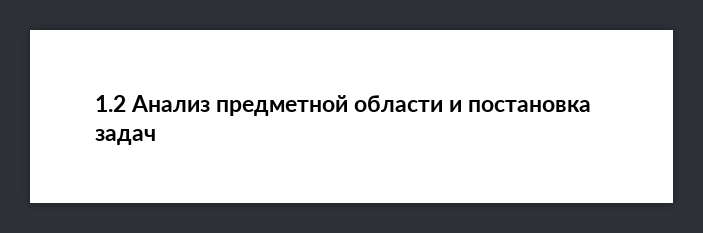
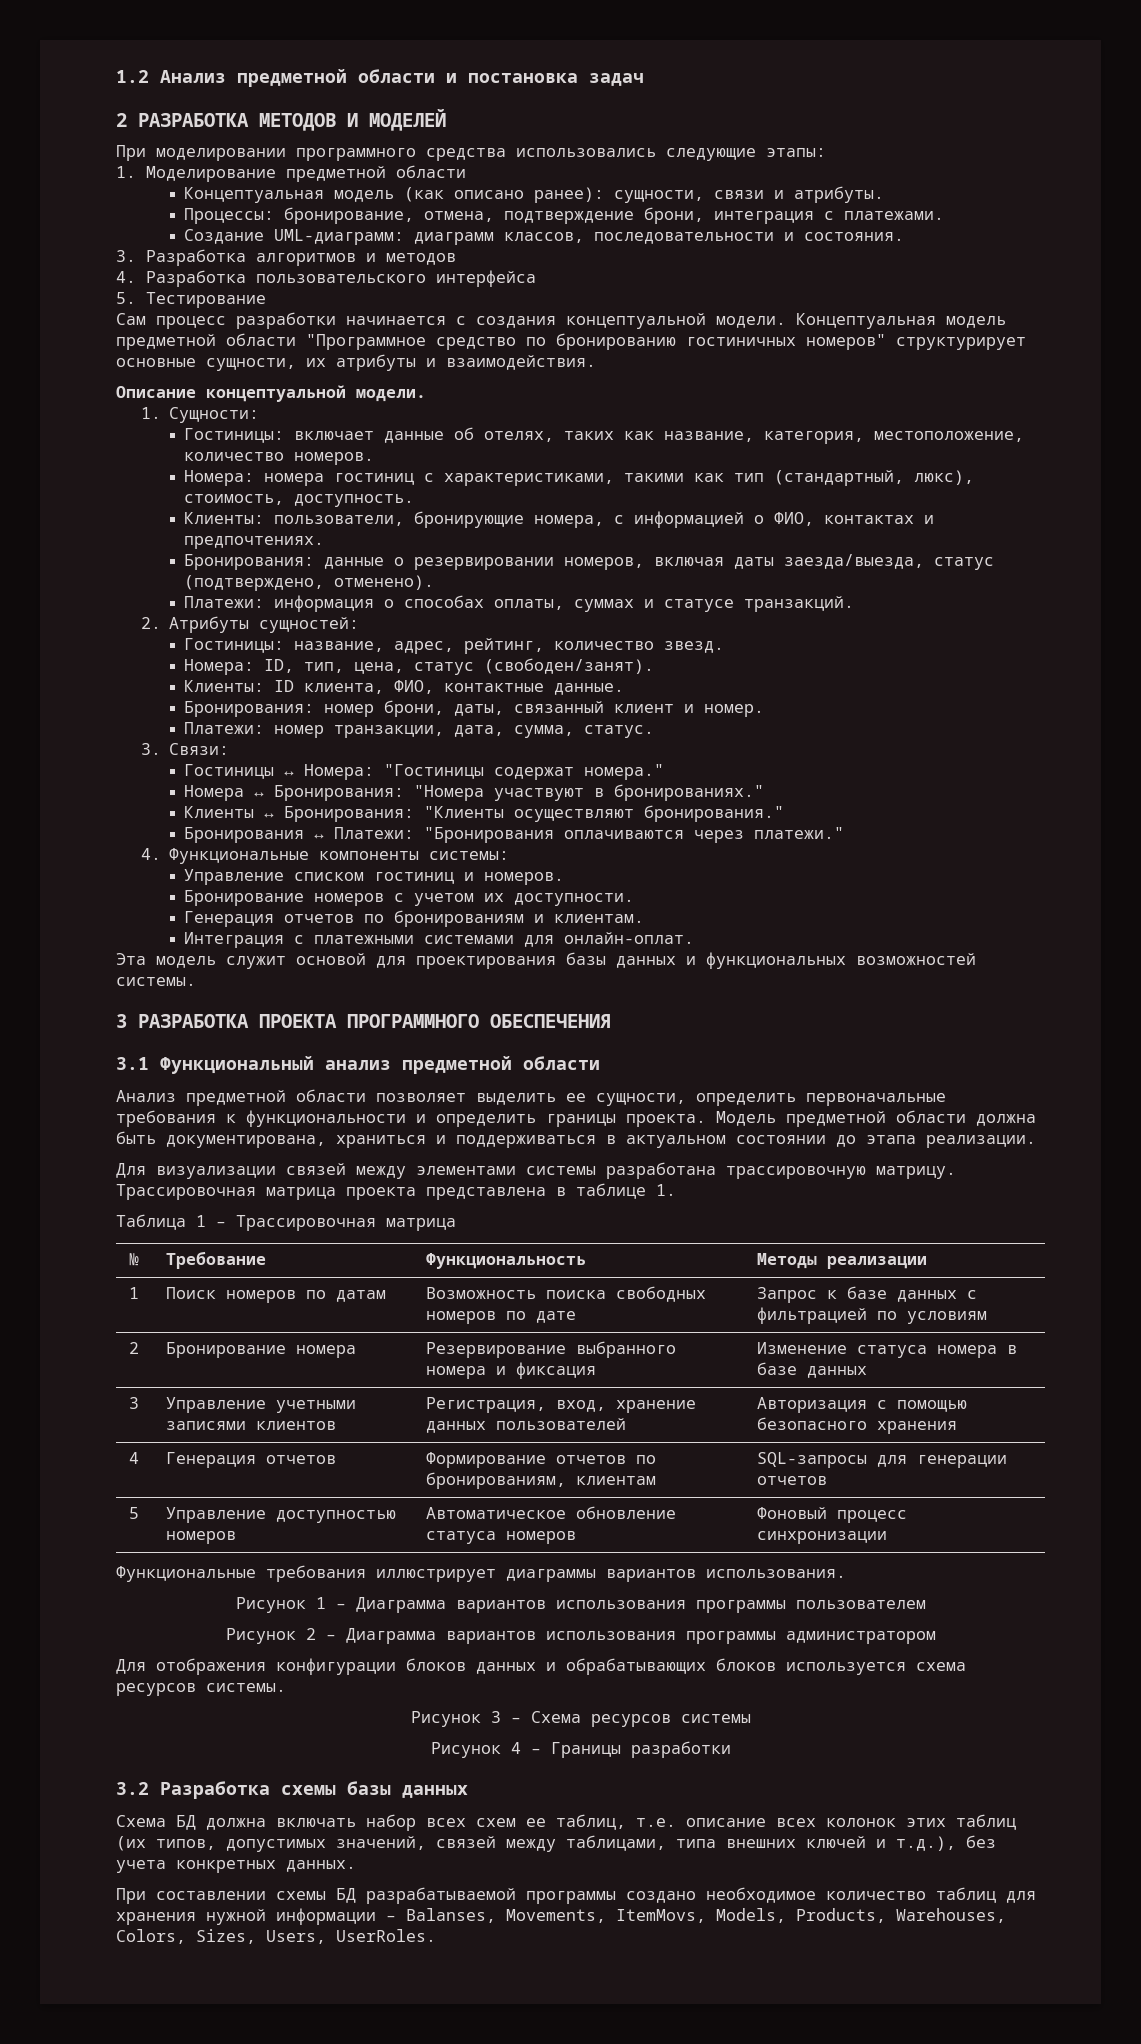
(156, 137) none -> [116,109,446,131] [116,145,826,161] [116,165,466,182] [184,186,885,203] [184,207,945,224] [184,229,905,245] [116,249,456,266] [116,270,536,287] [116,292,266,308] [116,312,1006,329] [116,333,1026,350] [116,354,596,371] [116,385,426,402] [141,407,260,423] [184,427,1025,444] [184,452,375,465] [184,470,975,486] [184,494,415,507] [184,511,935,528] [184,536,325,549] [184,554,995,570] [184,575,435,591] [184,595,855,612] [141,616,360,633] [184,638,725,654] [184,658,655,675] [184,680,625,695] [184,700,765,717] [184,722,655,738] [141,743,230,755] [184,764,665,780] [184,784,765,801] [184,805,785,822] [184,827,845,843] [141,848,510,864] [184,869,565,885] [184,890,635,906] [184,910,645,927] [184,932,695,948] [116,952,976,969] [116,977,196,986] [116,1014,611,1028] [116,1056,600,1074] [116,1089,946,1106] [116,1110,1036,1127] [116,1131,1036,1148] [116,1162,956,1179] [116,1183,676,1200] [116,1214,456,1231] [129,1253,140,1266] [166,1251,267,1269] [426,1253,587,1269] [757,1253,928,1269] [129,1287,140,1299] [166,1287,387,1303] [426,1286,707,1302] [426,1311,577,1324] [757,1286,978,1303] [757,1307,988,1324] [129,1342,140,1354] [166,1342,357,1358] [426,1341,677,1358] [426,1362,597,1379] [757,1342,1018,1358] [757,1362,868,1378] [129,1397,140,1409] [166,1397,357,1413] [166,1421,337,1430] [426,1397,697,1413] [426,1418,627,1433] [757,1397,968,1413] [757,1417,958,1434] [129,1452,140,1464] [166,1452,337,1468] [426,1452,657,1468] [426,1472,657,1489] [757,1452,1008,1468] [757,1476,828,1485] [129,1507,140,1519] [166,1507,397,1523] [166,1531,237,1544] [426,1506,677,1519] [426,1531,577,1544] [757,1507,908,1523] [757,1531,888,1544] [116,1565,846,1582] [236,1597,926,1613] [226,1628,936,1644] [116,1658,966,1675] [116,1683,286,1696] [411,1711,751,1727] [431,1741,731,1758] [116,1781,468,1799] [116,1814,1016,1831] [116,1835,996,1852] [116,1860,356,1873] [116,1887,1036,1904] [116,1908,1006,1925] [116,1929,436,1944] // 2 РАЗРАБОТКА МЕТОДОВ И МОДЕЛЕЙ // При моделировании программного средства использовались следующие этапы: // 1. Моделирование предметной области // Концептуальная модель (как описано ранее): сущности, связи и атрибуты. // Процессы: бронирование, отмена, подтверждение брони, интеграция с платежами. // Создание UML-диаграмм: диаграмм классов, последовательности и состояния. // 3. Разработка алгоритмов и методов // 4. Разработка пользовательского интерфейса // 5. Тестирование // Сам процесс разработки начинается с создания концептуальной модели. Концептуальная модель предметной области "Программное средство по бронированию гостиничных номеров" структурирует основные сущности, их атрибуты и взаимодействия. // Описание концептуальной модели. // 1. Сущности: // Гостиницы: включает данные об отелях, таких как название, категория, местоположение, количество номеров. // Номера: номера гостиниц с характеристиками, такими как тип (стандартный, люкс), стоимость, доступность. // Клиенты: пользователи, бронирующие номера, с информацией о ФИО, контактах и предпочтениях. // Бронирования: данные о резервировании номеров, включая даты заезда/выезда, статус (подтверждено, отменено). // Платежи: информация о способах оплаты, суммах и статусе транзакций. // 2. Атрибуты сущностей: // Гостиницы: название, адрес, рейтинг, количество звезд. // Номера: ID, тип, цена, статус (свободен/занят). // Клиенты: ID клиента, ФИО, контактные данные. // Бронирования: номер брони, даты, связанный клиент и номер. // Платежи: номер транзакции, дата, сумма, статус. // 3. Связи: // Гостиницы ↔ Номера: "Гостиницы содержат номера." // Номера ↔ Бронирования: "Номера участвуют в бронированиях." // Клиенты ↔ Бронирования: "Клиенты осуществляют бронирования." // Бронирования ↔ Платежи: "Бронирования оплачиваются через платежи." // 4. Функциональные компоненты системы: // Управление списком гостиниц и номеров. // Бронирование номеров с учетом их доступности. // Генерация отчетов по бронированиям и клиентам. // Интеграция с платежными системами для онлайн-оплат. // Эта модель служит основой для проектирования базы данных и функциональных возможностей системы. // 3 РАЗРАБОТКА ПРОЕКТА ПРОГРАММНОГО ОБЕСПЕЧЕНИЯ // 3.1 Функциональный анализ предметной области // Анализ предметной области позволяет выделить ее сущности, определить первоначальные требования к функциональности и определить границы проекта. Модель предметной области должна быть документирована, храниться и поддерживаться в актуальном состоянии до этапа реализации. // Для визуализации связей между элементами системы разработана трассировочную матрицу. Трассировочная матрица проекта представлена в таблице 1. // Таблица 1 – Трассировочная матрица // № | Требование | Функциональность | Методы реализации // 1 | Поиск номеров по датам | Возможность поиска свободных номеров по дате | Запрос к базе данных с фильтрацией по условиям // 2 | Бронирование номера | Резервирование выбранного номера и фиксация | Изменение статуса номера в базе данных // 3 | Управление учетными записями клиентов | Регистрация, вход, хранение данных пользователей | Авторизация с помощью безопасного хранения // 4 | Генерация отчетов | Формирование отчетов по бронированиям, клиентам | SQL-запросы для генерации отчетов // 5 | Управление доступностью номеров | Автоматическое обновление статуса номеров | Фоновый процесс синхронизации // Функциональные требования иллюстрирует диаграммы вариантов использования. // Рисунок 1 – Диаграмма вариантов использования программы пользователем // Рисунок 2 – Диаграмма вариантов использования программы администратором // Для отображения конфигурации блоков данных и обрабатывающих блоков используется схема ресурсов системы. // Рисунок 3 – Схема ресурсов системы // Рисунок 4 – Границы разработки // 3.2 Разработка схемы базы данных // Схема БД должна включать набор всех схем ее таблиц, т.е. описание всех колонок этих таблиц (их типов, допустимых значений, связей между таблицами, типа внешних ключей и т.д.), без учета конкретных данных. // При составлении схемы БД разрабатываемой программы создано необходимое количество таблиц для хранения нужной информации – Balanses, Movements, ItemMovs, Models, Products, Warehouses, Colors, Sizes, Users, UserRoles.

